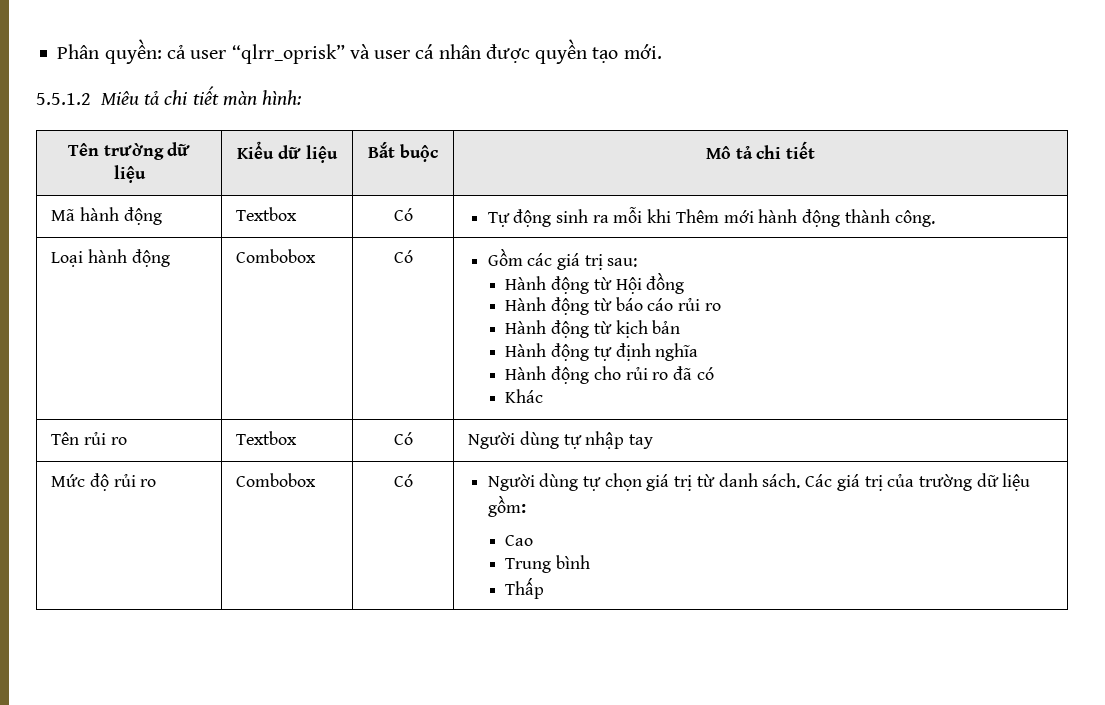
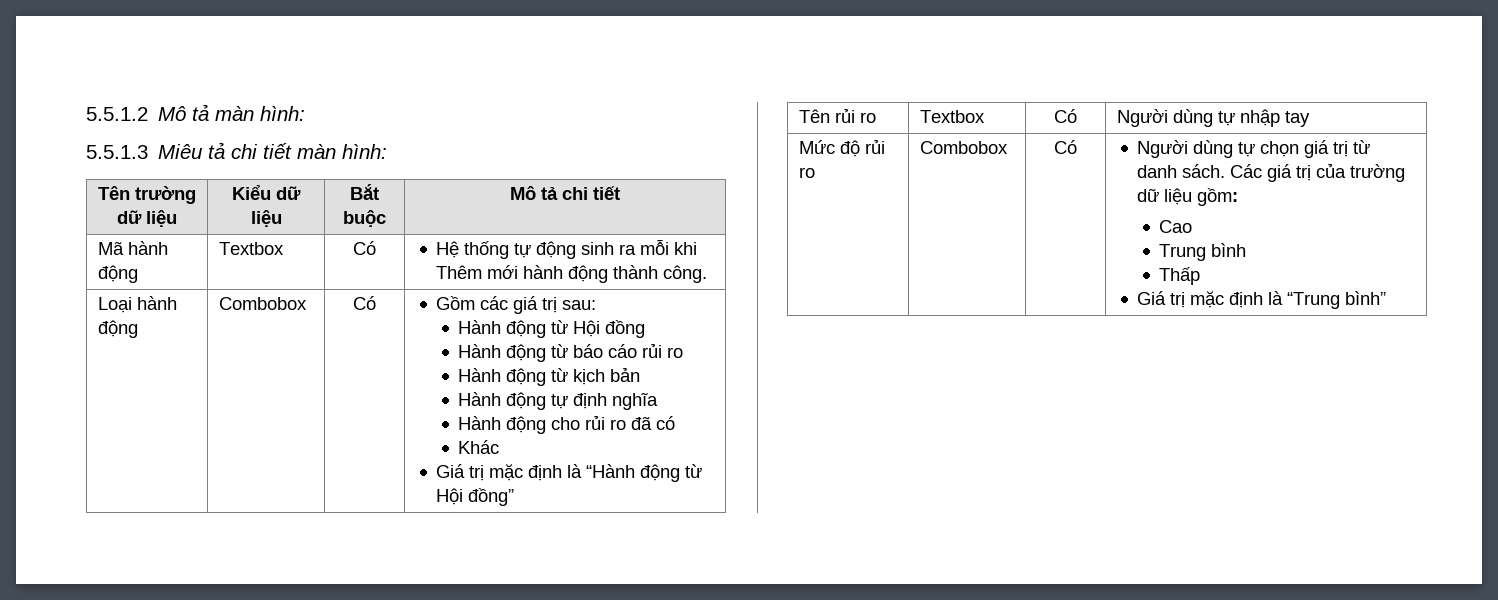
[57,39,662,64] [36,93,91,105] Phân quyền: cả user “qlrr_oprisk” và user cá nhân được quyền tạo mới. // 5.5.1.2 -> [86,104,306,121] [86,145,148,159] 5.5.1.2 Mô tả màn hình: // 5.5.1.3
[487,212,510,227] Tự -> [436,241,532,259] Hệ thống tự
(544, 396) none -> [436,464,703,482] [436,488,515,506] // Giá trị mặc định là “Hành động từ Hội đồng”
(545, 588) none -> [1137,291,1387,309] // Giá trị mặc định là “Trung bình”

